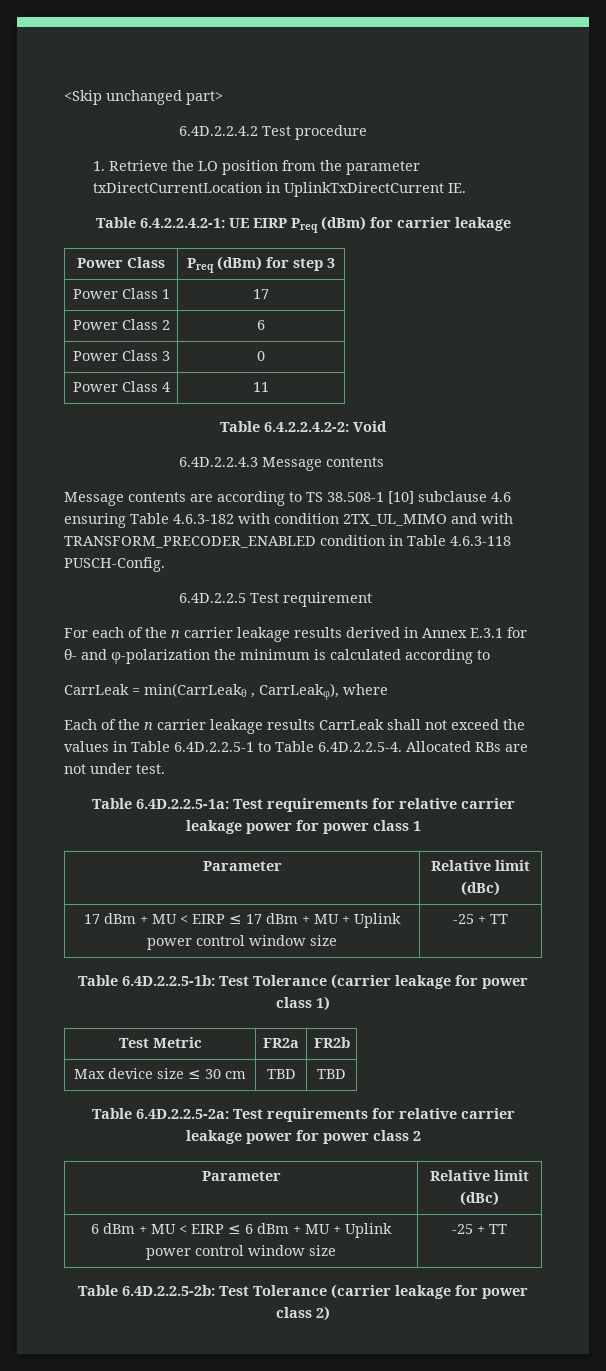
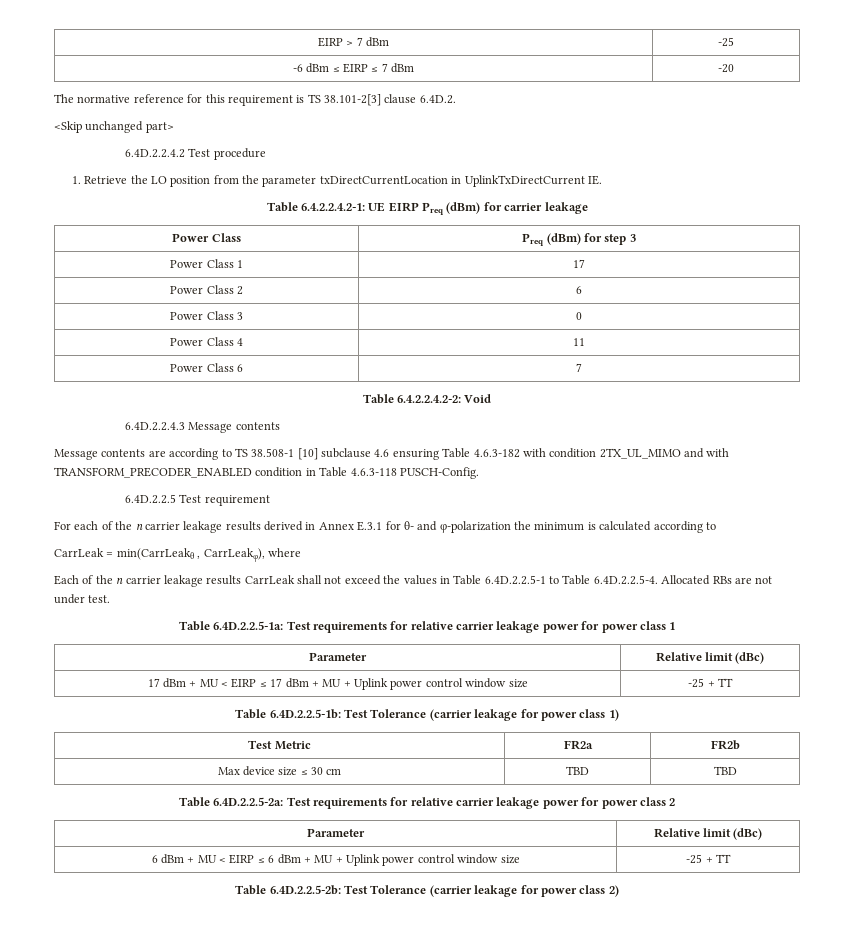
(64, 97) none -> [317,37,390,47] [718,37,734,47] [292,63,415,73] [718,64,734,73] [54,94,456,106] EIRP > 7 dBm | -25 // -6 dBm ≤ EIRP ≤ 7 dBm | -20 // The normative reference for this requirement is TS 38.101-2[3] clause 6.4D.2. //
(269, 387) none -> [170,363,243,372] [576,363,582,372] // Power Class 6 | 7

